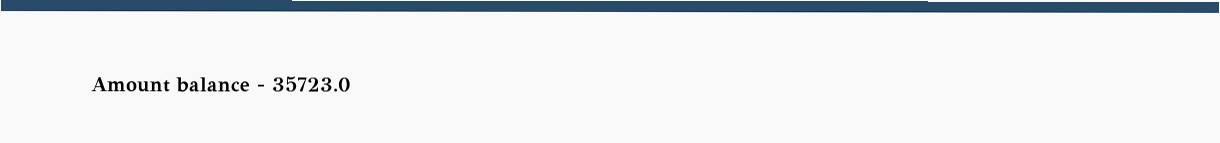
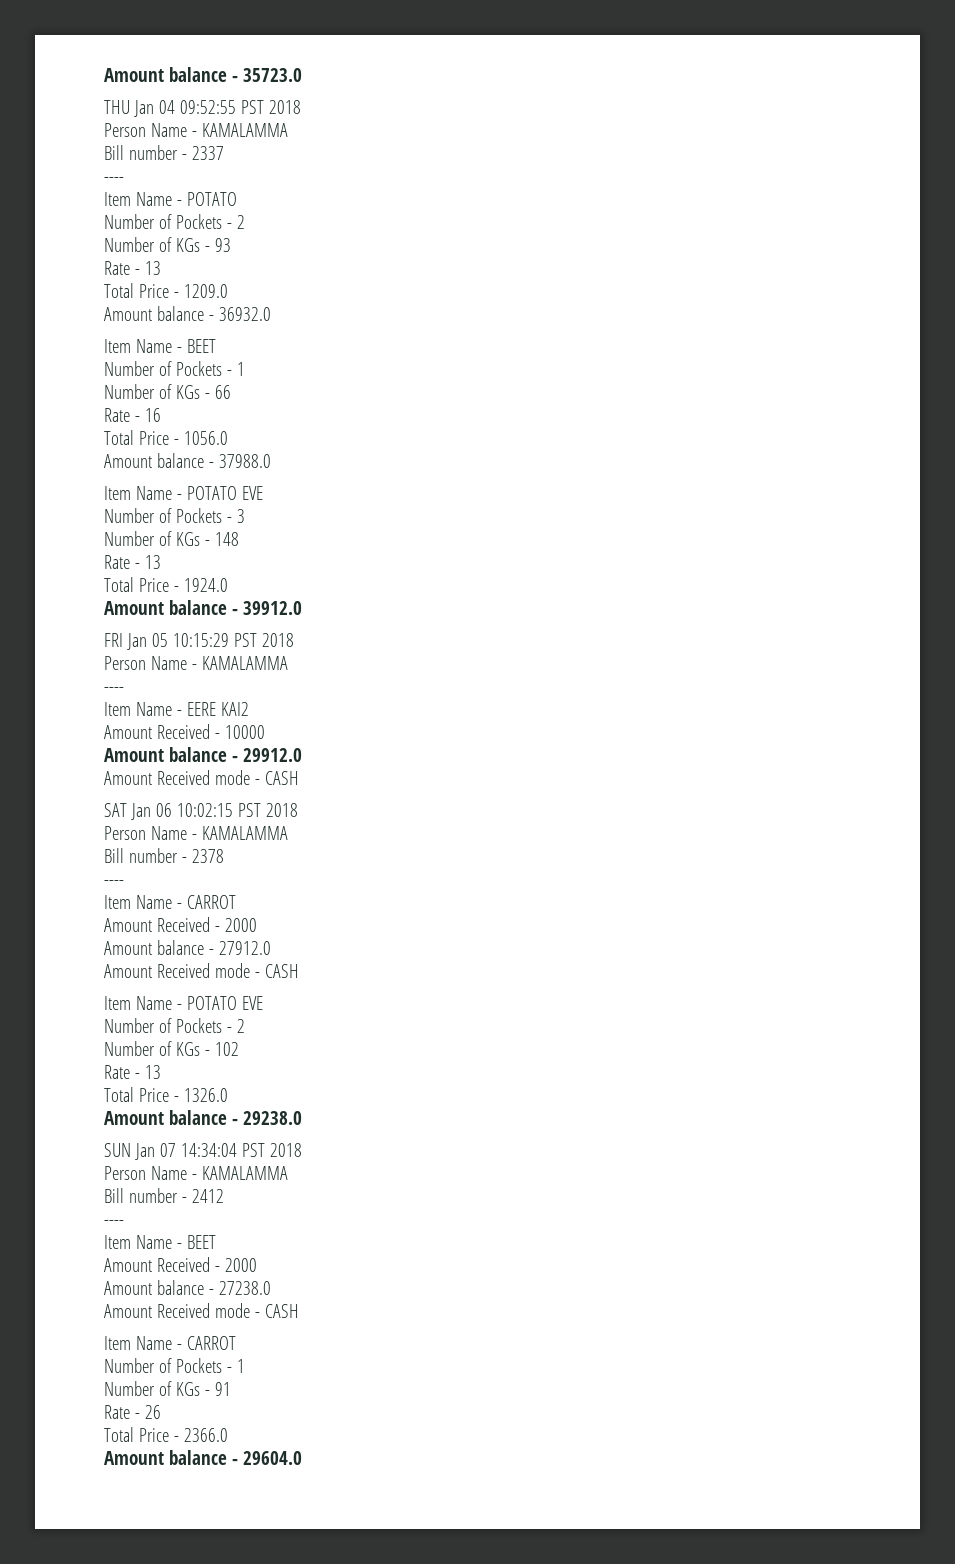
(351, 84) none -> [104,100,301,117] [104,123,288,137] [104,145,224,160] [104,177,124,183] [104,192,237,206] [104,214,245,229] [104,237,231,252] [104,261,161,275] [104,283,228,298] [104,306,271,321] [104,339,216,353] [104,361,245,376] [104,384,231,399] [104,408,161,422] [104,430,228,445] [104,453,271,468] [104,486,263,500] [104,508,245,523] [104,531,239,546] [104,555,161,569] [104,577,228,592] [104,600,302,615] [104,633,294,650] [104,656,288,670] [104,687,124,693] [104,702,249,716] [104,724,265,739] [104,747,302,762] [104,770,299,785] [104,803,298,820] [104,826,288,840] [104,848,224,863] [104,880,124,886] [104,895,236,909] [104,917,257,932] [104,940,271,955] [104,963,299,978] [104,996,263,1010] [104,1018,245,1033] [104,1041,239,1056] [104,1065,161,1079] [104,1087,228,1102] [104,1110,302,1125] [104,1143,302,1160] [104,1166,288,1180] [104,1188,224,1203] [104,1220,124,1226] [104,1235,216,1249] [104,1257,257,1272] [104,1280,271,1295] [104,1303,299,1318] [104,1336,236,1350] [104,1358,245,1373] [104,1381,231,1396] [104,1405,161,1419] [104,1427,228,1442] [104,1450,302,1465] // THU Jan 04 09:52:55 PST 2018 // Person Name - KAMALAMMA // Bill number - 2337 // ---- // Item Name - POTATO // Number of Pockets - 2 // Number of KGs - 93 // Rate - 13 // Total Price - 1209.0 // Amount balance - 36932.0 // Item Name - BEET // Number of Pockets - 1 // Number of KGs - 66 // Rate - 16 // Total Price - 1056.0 // Amount balance - 37988.0 // Item Name - POTATO EVE // Number of Pockets - 3 // Number of KGs - 148 // Rate - 13 // Total Price - 1924.0 // Amount balance - 39912.0 // FRI Jan 05 10:15:29 PST 2018 // Person Name - KAMALAMMA // ---- // Item Name - EERE KAI2 // Amount Received - 10000 // Amount balance - 29912.0 // Amount Received mode - CASH // SAT Jan 06 10:02:15 PST 2018 // Person Name - KAMALAMMA // Bill number - 2378 // ---- // Item Name - CARROT // Amount Received - 2000 // Amount balance - 27912.0 // Amount Received mode - CASH // Item Name - POTATO EVE // Number of Pockets - 2 // Number of KGs - 102 // Rate - 13 // Total Price - 1326.0 // Amount balance - 29238.0 // SUN Jan 07 14:34:04 PST 2018 // Person Name - KAMALAMMA // Bill number - 2412 // ---- // Item Name - BEET // Amount Received - 2000 // Amount balance - 27238.0 // Amount Received mode - CASH // Item Name - CARROT // Number of Pockets - 1 // Number of KGs - 91 // Rate - 26 // Total Price - 2366.0 // Amount balance - 29604.0

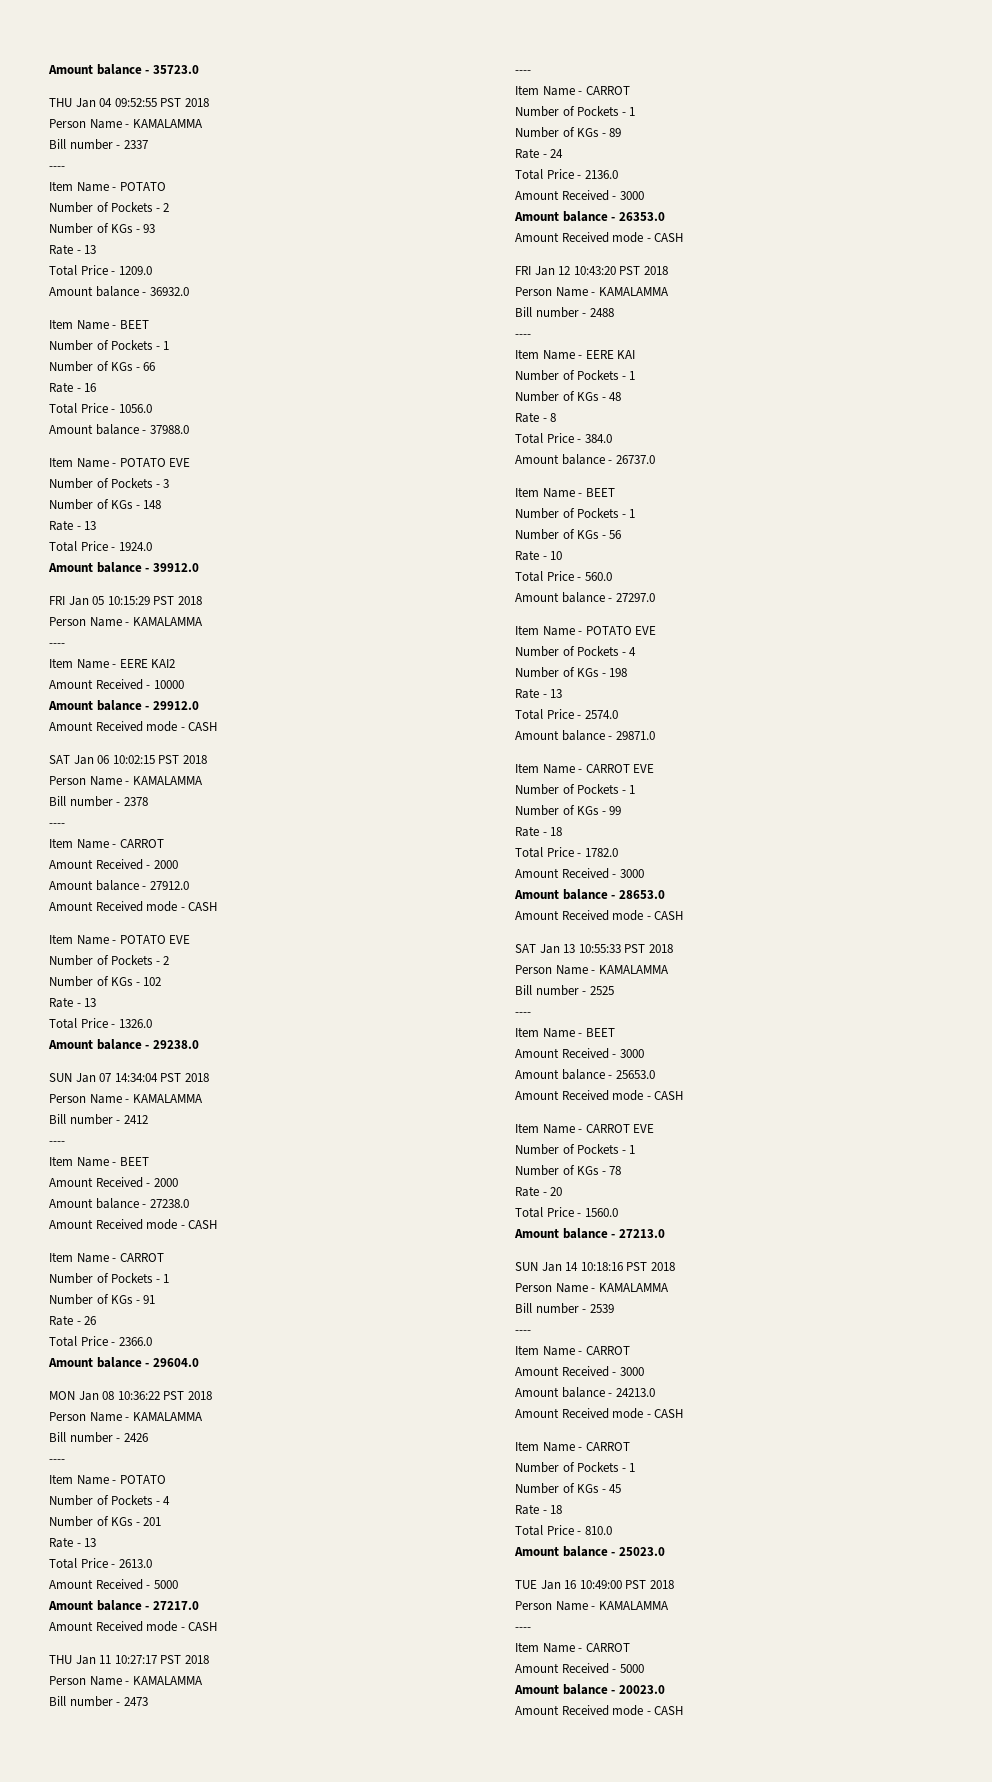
(302, 1458) none -> [49,1391,212,1401] [49,1412,203,1422] [49,1432,148,1443] [49,1459,65,1463] [49,1474,166,1485] [49,1495,171,1506] [49,1516,162,1527] [49,1537,97,1548] [49,1558,152,1569] [49,1579,178,1590] [48,1600,199,1611] [49,1621,218,1632] [49,1655,209,1665] [49,1676,203,1686] [49,1696,148,1707] [515,70,531,74] [515,85,630,96] [515,106,636,117] [515,127,622,138] [515,148,564,159] [515,169,618,180] [515,190,644,201] [514,211,665,222] [515,232,684,243] [515,266,668,276] [515,287,669,297] [515,307,614,318] [515,334,531,338] [515,349,636,360] [515,370,636,381] [515,391,622,402] [515,412,557,423] [515,433,612,444] [515,454,655,465] [515,487,615,498] [515,508,636,519] [515,529,622,540] [515,550,563,561] [515,571,612,582] [515,592,655,603] [515,625,657,636] [515,646,637,657] [515,667,628,678] [515,688,563,699] [515,709,618,720] [515,730,655,741] [515,763,655,774] [515,784,636,795] [515,805,622,816] [515,826,563,837] [515,847,618,858] [515,868,644,879] [514,889,665,900] [515,910,684,921] [515,944,673,954] [515,965,669,975] [515,985,614,996] [515,1012,531,1016] [515,1027,615,1038] [515,1048,644,1059] [515,1069,655,1080] [515,1090,684,1101] [515,1123,655,1134] [515,1144,636,1155] [515,1165,622,1176] [515,1186,563,1197] [515,1207,618,1218] [514,1228,665,1239] [515,1262,675,1272] [515,1283,669,1293] [515,1303,614,1314] [515,1330,531,1334] [515,1345,630,1356] [515,1366,644,1377] [515,1387,655,1398] [515,1408,684,1419] [515,1441,630,1452] [515,1462,636,1473] [515,1483,622,1494] [515,1504,563,1515] [515,1525,612,1536] [514,1546,665,1557] [515,1580,674,1590] [515,1601,669,1611] [515,1627,531,1631] [515,1642,630,1653] [515,1663,644,1674] [514,1684,665,1695] [515,1705,684,1716] // MON Jan 08 10:36:22 PST 2018 // Person Name - KAMALAMMA // Bill number - 2426 // ---- // Item Name - POTATO // Number of Pockets - 4 // Number of KGs - 201 // Rate - 13 // Total Price - 2613.0 // Amount Received - 5000 // Amount balance - 27217.0 // Amount Received mode - CASH // THU Jan 11 10:27:17 PST 2018 // Person Name - KAMALAMMA // Bill number - 2473 // ---- // Item Name - CARROT // Number of Pockets - 1 // Number of KGs - 89 // Rate - 24 // Total Price - 2136.0 // Amount Received - 3000 // Amount balance - 26353.0 // Amount Received mode - CASH // FRI Jan 12 10:43:20 PST 2018 // Person Name - KAMALAMMA // Bill number - 2488 // ---- // Item Name - EERE KAI // Number of Pockets - 1 // Number of KGs - 48 // Rate - 8 // Total Price - 384.0 // Amount balance - 26737.0 // Item Name - BEET // Number of Pockets - 1 // Number of KGs - 56 // Rate - 10 // Total Price - 560.0 // Amount balance - 27297.0 // Item Name - POTATO EVE // Number of Pockets - 4 // Number of KGs - 198 // Rate - 13 // Total Price - 2574.0 // Amount balance - 29871.0 // Item Name - CARROT EVE // Number of Pockets - 1 // Number of KGs - 99 // Rate - 18 // Total Price - 1782.0 // Amount Received - 3000 // Amount balance - 28653.0 // Amount Received mode - CASH // SAT Jan 13 10:55:33 PST 2018 // Person Name - KAMALAMMA // Bill number - 2525 // ---- // Item Name - BEET // Amount Received - 3000 // Amount balance - 25653.0 // Amount Received mode - CASH // Item Name - CARROT EVE // Number of Pockets - 1 // Number of KGs - 78 // Rate - 20 // Total Price - 1560.0 // Amount balance - 27213.0 // SUN Jan 14 10:18:16 PST 2018 // Person Name - KAMALAMMA // Bill number - 2539 // ---- // Item Name - CARROT // Amount Received - 3000 // Amount balance - 24213.0 // Amount Received mode - CASH // Item Name - CARROT // Number of Pockets - 1 // Number of KGs - 45 // Rate - 18 // Total Price - 810.0 // Amount balance - 25023.0 // TUE Jan 16 10:49:00 PST 2018 // Person Name - KAMALAMMA // ---- // Item Name - CARROT // Amount Received - 5000 // Amount balance - 20023.0 // Amount Received mode - CASH

